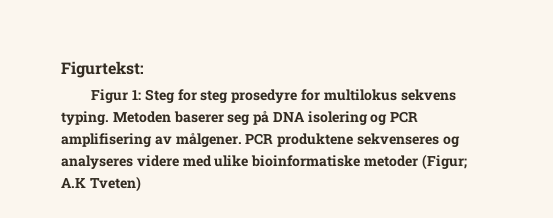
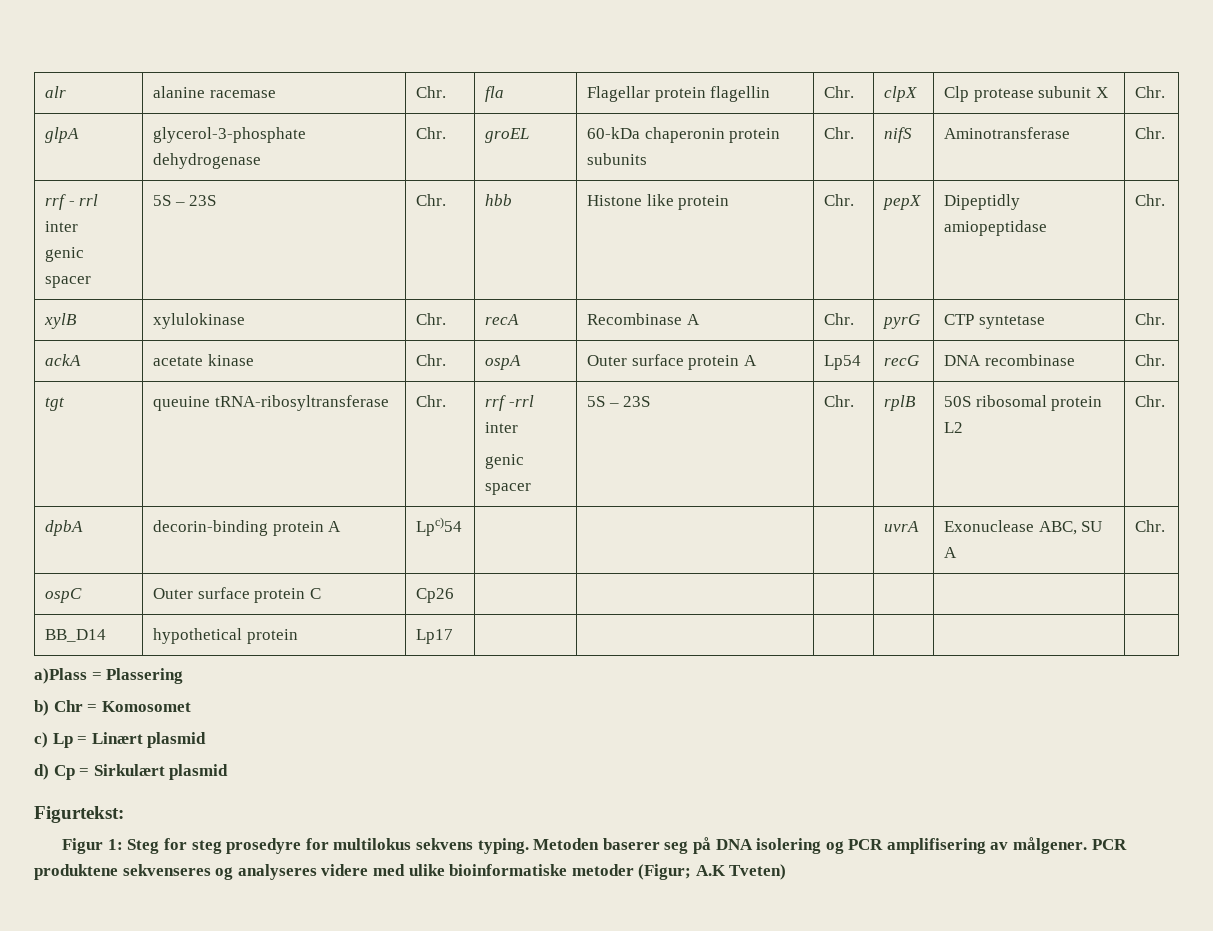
(61, 69) none -> [45,86,67,98] [153,86,276,98] [416,86,447,98] [485,86,505,102] [587,86,771,102] [824,86,855,98] [884,86,918,102] [944,86,1108,102] [1135,86,1166,98] [45,127,80,143] [153,127,307,143] [153,153,262,169] [416,127,447,139] [485,128,530,143] [587,127,781,143] [587,153,648,165] [824,127,855,139] [884,127,913,143] [944,127,1071,139] [1135,127,1166,139] [45,194,99,210] [45,221,79,232] [45,247,85,262] [45,276,92,288] [153,195,217,206] [416,194,447,206] [485,194,513,206] [587,194,730,210] [824,194,855,206] [883,195,922,210] [944,194,1021,210] [944,220,1048,236] [1135,194,1166,206] [44,313,78,329] [153,313,246,329] [416,313,447,325] [485,314,520,325] [587,313,700,325] [824,313,855,325] [883,314,921,329] [944,314,1045,329] [1135,313,1166,325] [45,354,82,366] [153,354,254,366] [416,354,447,366] [485,355,522,370] [587,354,757,370] [824,355,862,370] [884,355,920,366] [944,354,1075,366] [1135,354,1166,366] [45,397,66,411] [153,395,389,411] [416,395,447,407] [485,395,534,411] [485,422,519,433] [485,454,525,469] [485,483,532,495] [587,396,651,407] [824,395,855,407] [884,395,917,411] [944,395,1103,411] [944,422,964,433] [1135,395,1166,407] [45,520,84,536] [153,520,342,536] [416,517,463,536] [884,521,920,532] [944,520,1103,535] [944,547,958,558] [1135,520,1166,532] [45,588,83,603] [153,587,321,603] [416,588,455,603] [45,629,107,642] [153,628,298,644] [416,629,454,644] [34,668,184,684] [34,700,191,716] [34,732,207,748] [34,764,229,780] alr | alanine racemase | Chr. | fla | Flagellar protein flagellin | Chr. | clpX | Clp protease subunit X | Chr. // glpA | glycerol-3-phosphate dehydrogenase | Chr. | groEL | 60-kDa chaperonin protein subunits | Chr. | nifS | Aminotransferase | Chr. // rrf - rrl inter // genic spacer | 5S – 23S | Chr. | hbb | Histone like protein | Chr. | pepX | Dipeptidly amiopeptidase | Chr. // xylB | xylulokinase | Chr. | recA | Recombinase A | Chr. | pyrG | CTP syntetase | Chr. // ackA | acetate kinase | Chr. | ospA | Outer surface protein A | Lp54 | recG | DNA recombinase | Chr. // tgt | queuine tRNA-ribosyltransferase | Chr. | rrf -rrl inter // genic spacer | 5S – 23S | Chr. | rplB | 50S ribosomal protein L2 | Chr. // dpbA | decorin-binding protein A | Lpc)54 | | | | uvrA | Exonuclease ABC, SU A | Chr. // ospC | Outer surface protein C | Cp26 | | | | | | // BB_D14 | hypothetical protein | Lp17 | | | | | | // a)Plass = Plassering // b) Chr = Komosomet // c) Lp = Linært plasmid // d) Cp = Sirkulært plasmid //

